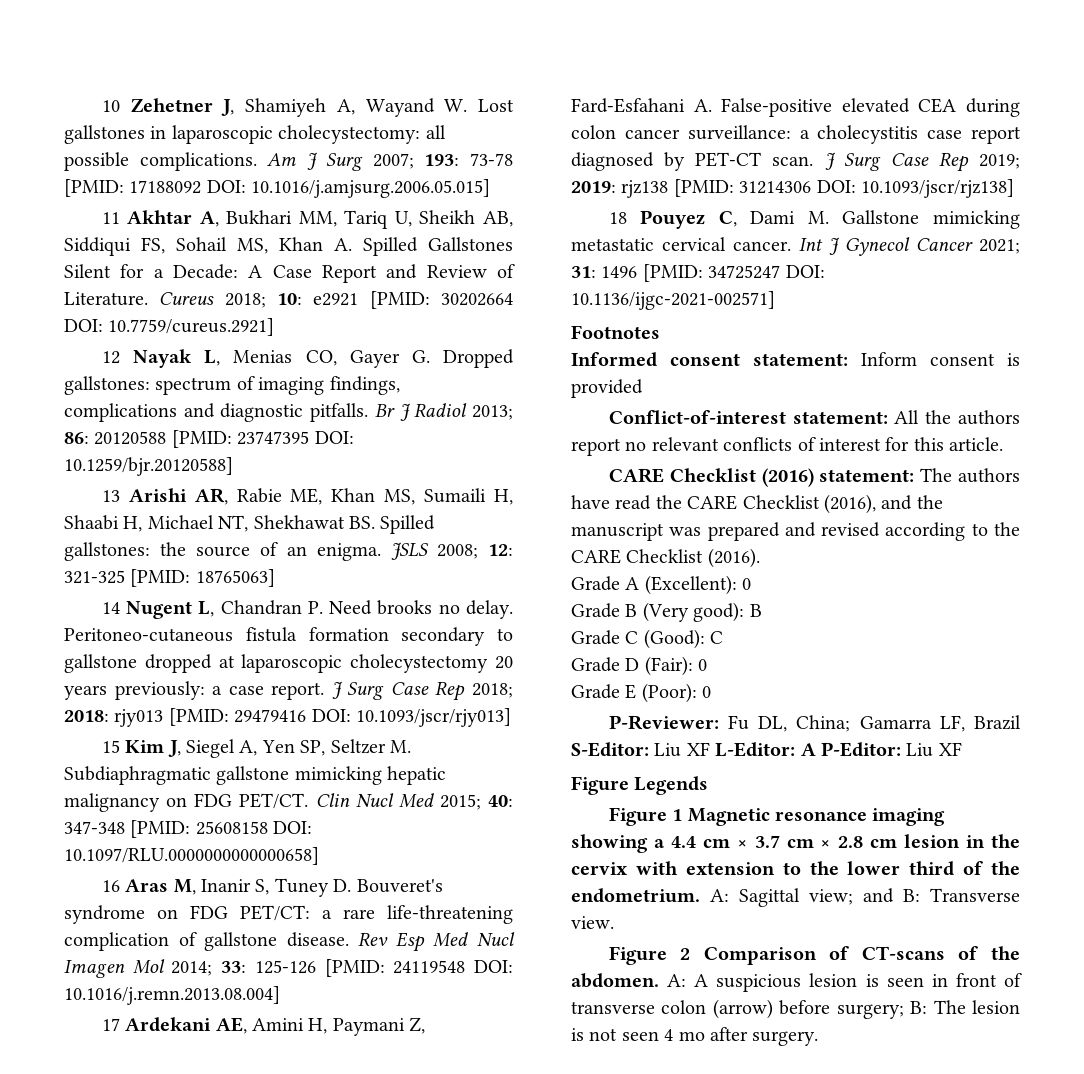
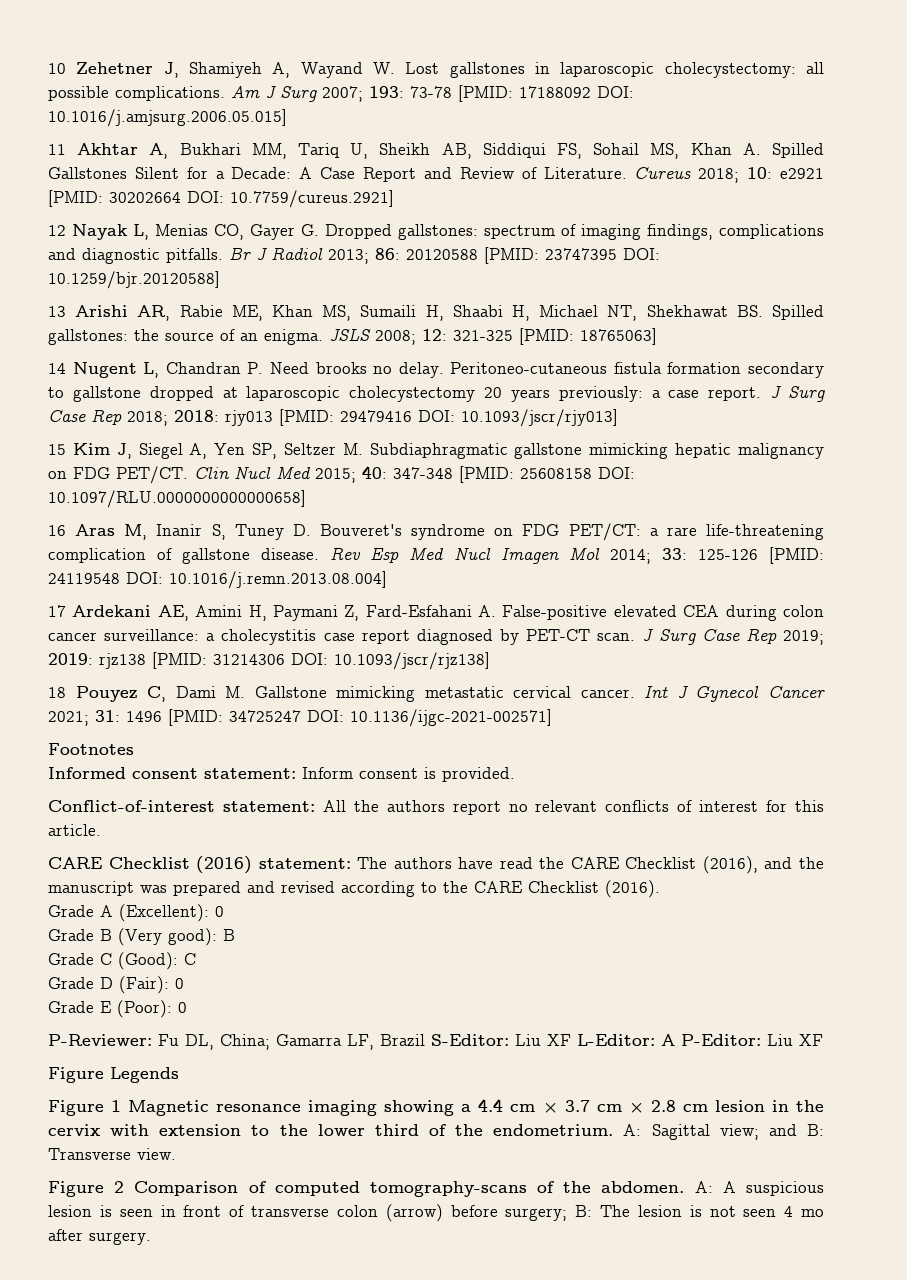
[571,379,643,398] provided -> [442,767,515,782] provided.
[861,946,945,960] CT-scans -> [274,1181,527,1197] computed tomography-scans

